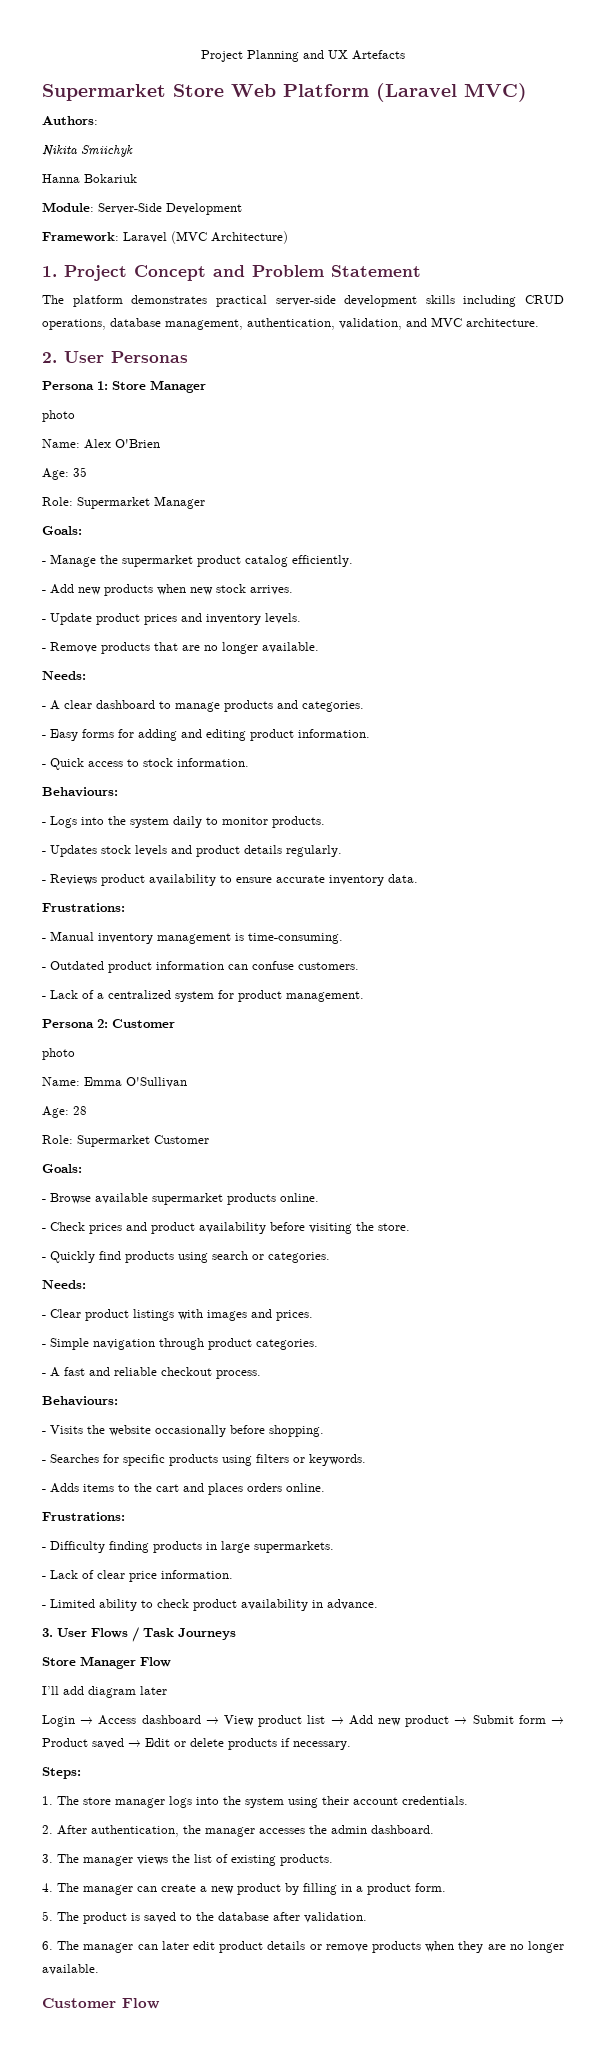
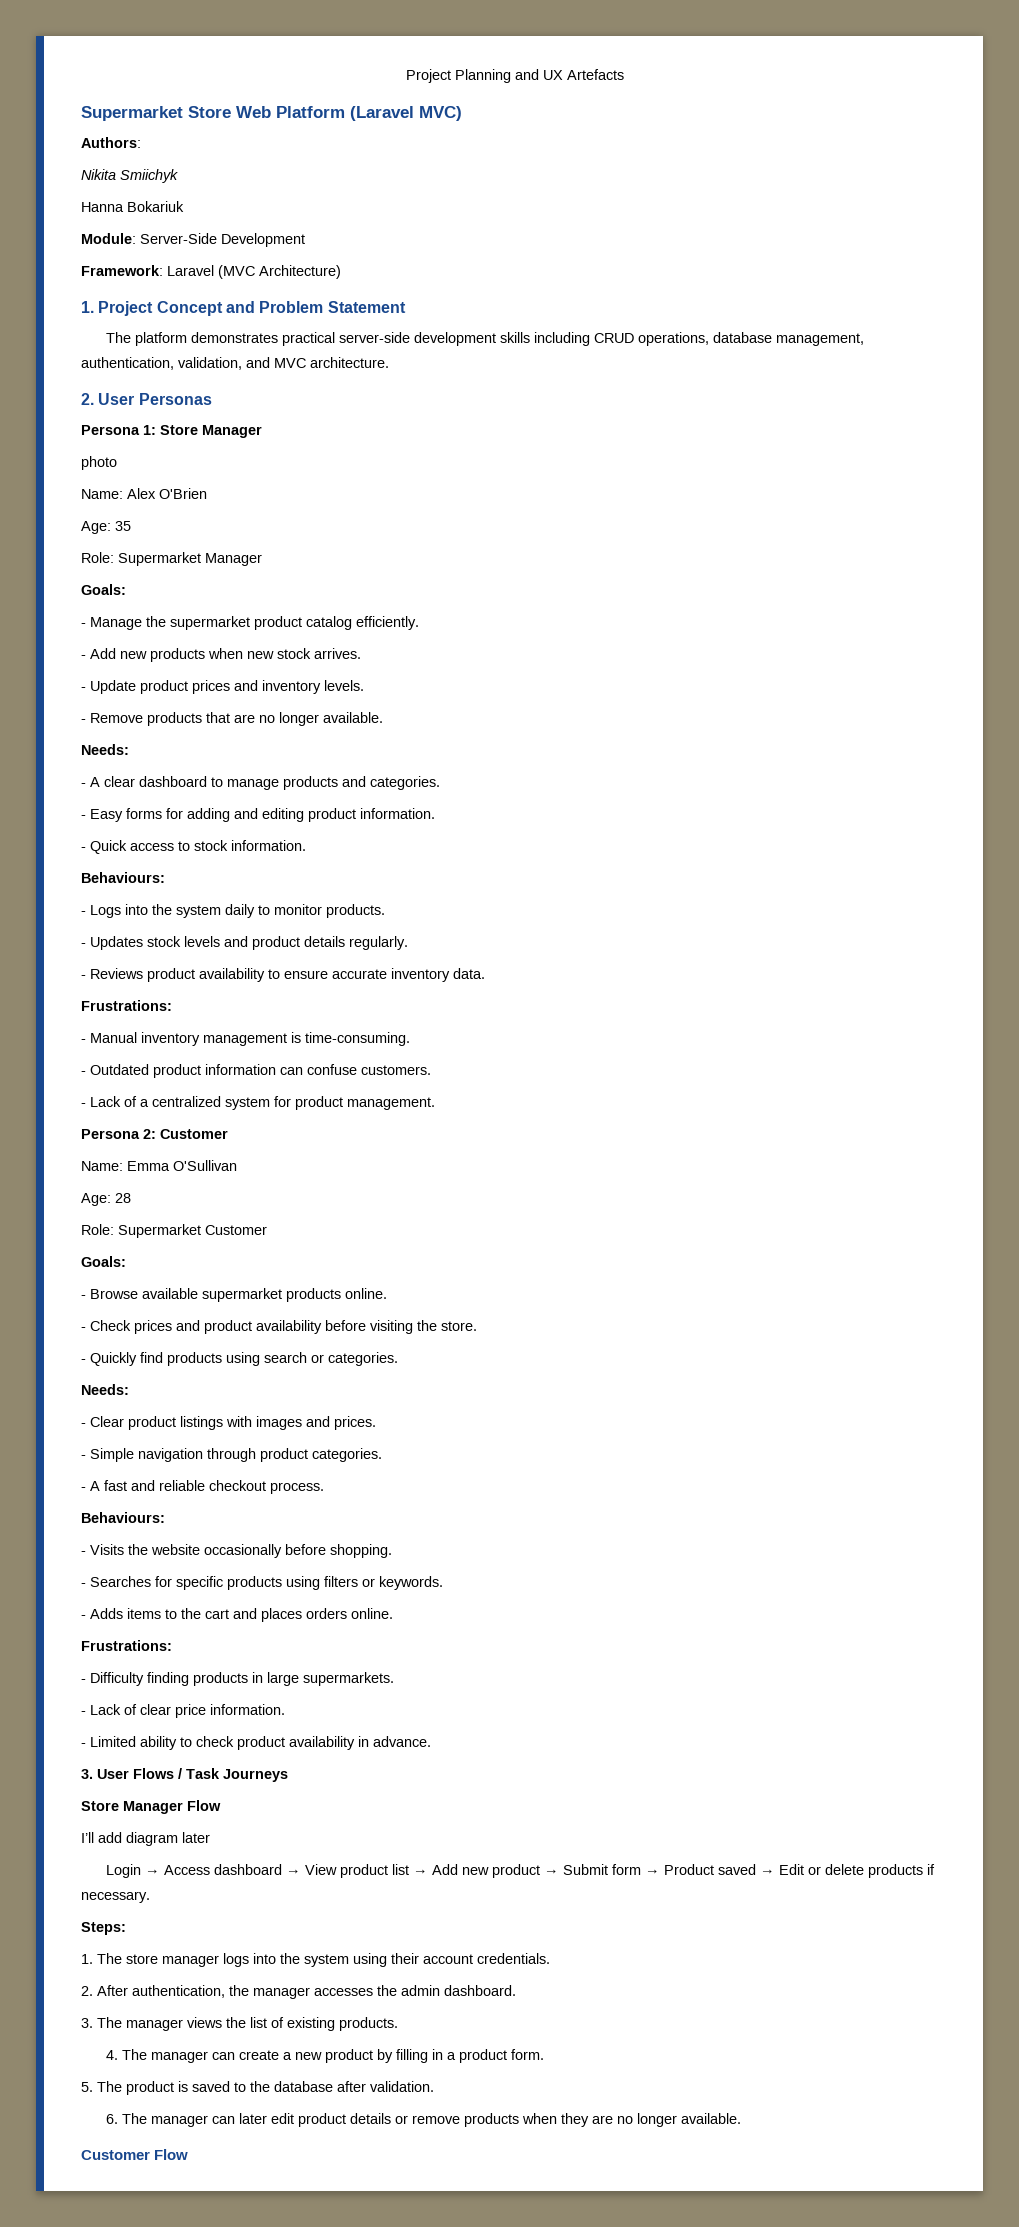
[42,1048,75,1060] // photo -> (228, 1134) none

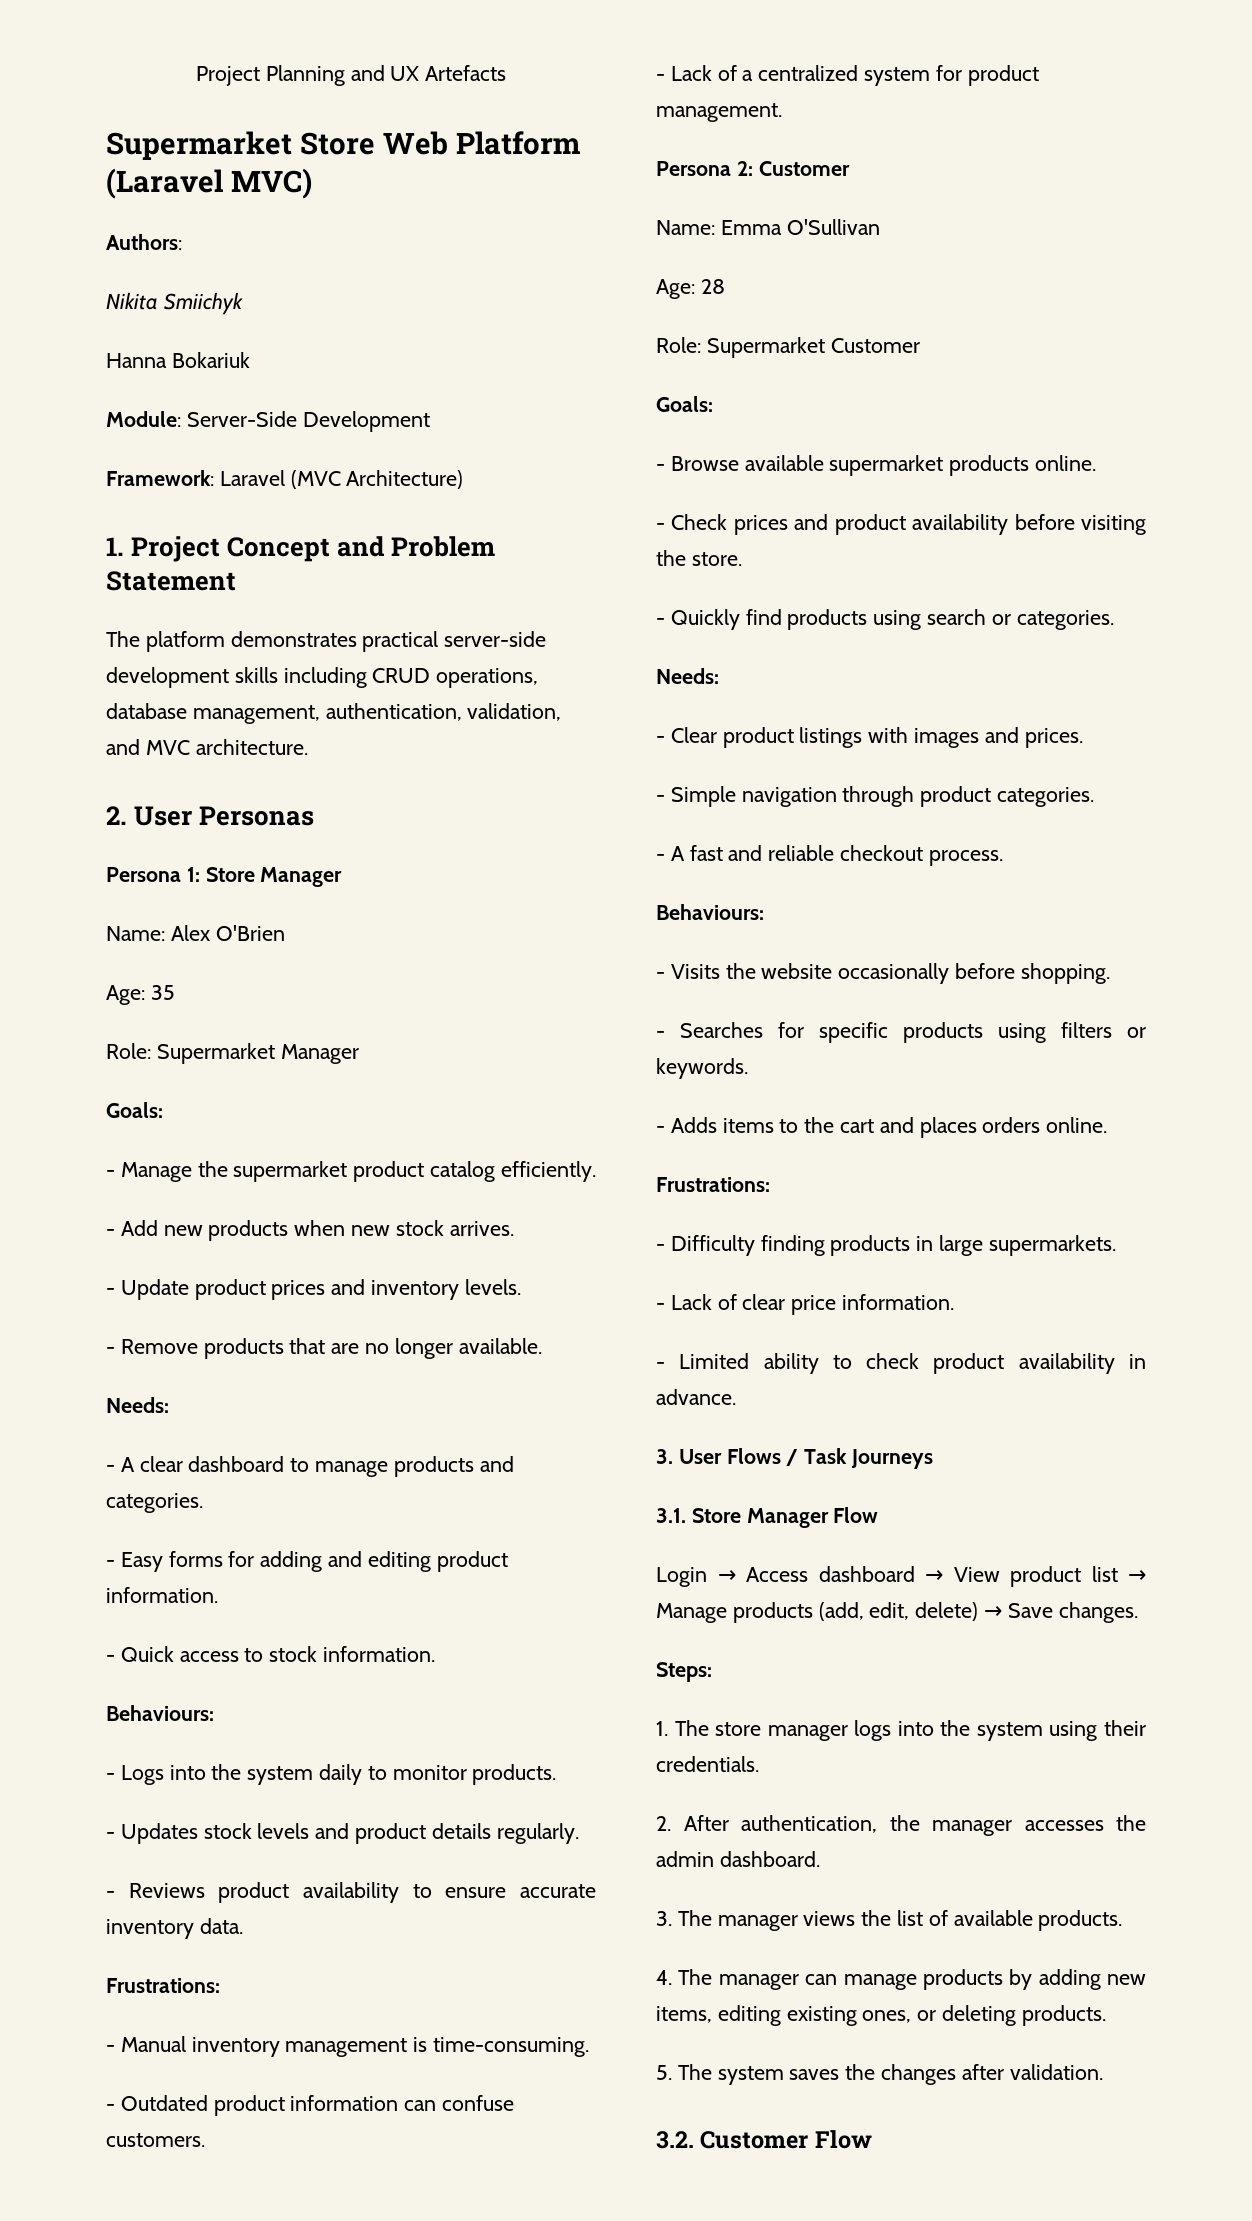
[81,456,117,470] // photo -> (343, 877) none
(288, 1775) none -> [656,1508,686,1523] 3.1.
[81,1832,210,1846] // I’ll add diagram later -> (879, 1515) none
[432,1864,936,1878] [81,1891,150,1903] Add new product → Submit form → Product saved → Edit or delete products if necessary. -> [656,1602,1138,1623] Manage products (add, edit, delete) → Save changes.
[423,1954,473,1964] account -> (1146, 1728) none
[287,2017,335,2031] existing -> [953,1910,1033,1926] available
[239,2049,545,2063] [81,2081,434,2095] [106,2113,742,2127] create a new product by filling in a product form. // 5. The product is saved to the database after validation. // 6. The manager can later edit product details or remove products when they are no longer available. // -> [843,1969,1146,1990] [656,2005,1106,2026] [656,2064,1103,2085] [656,2131,694,2149] manage products by adding new items, editing existing ones, or deleting products. // 5. The system saves the changes after validation. // 3.2.

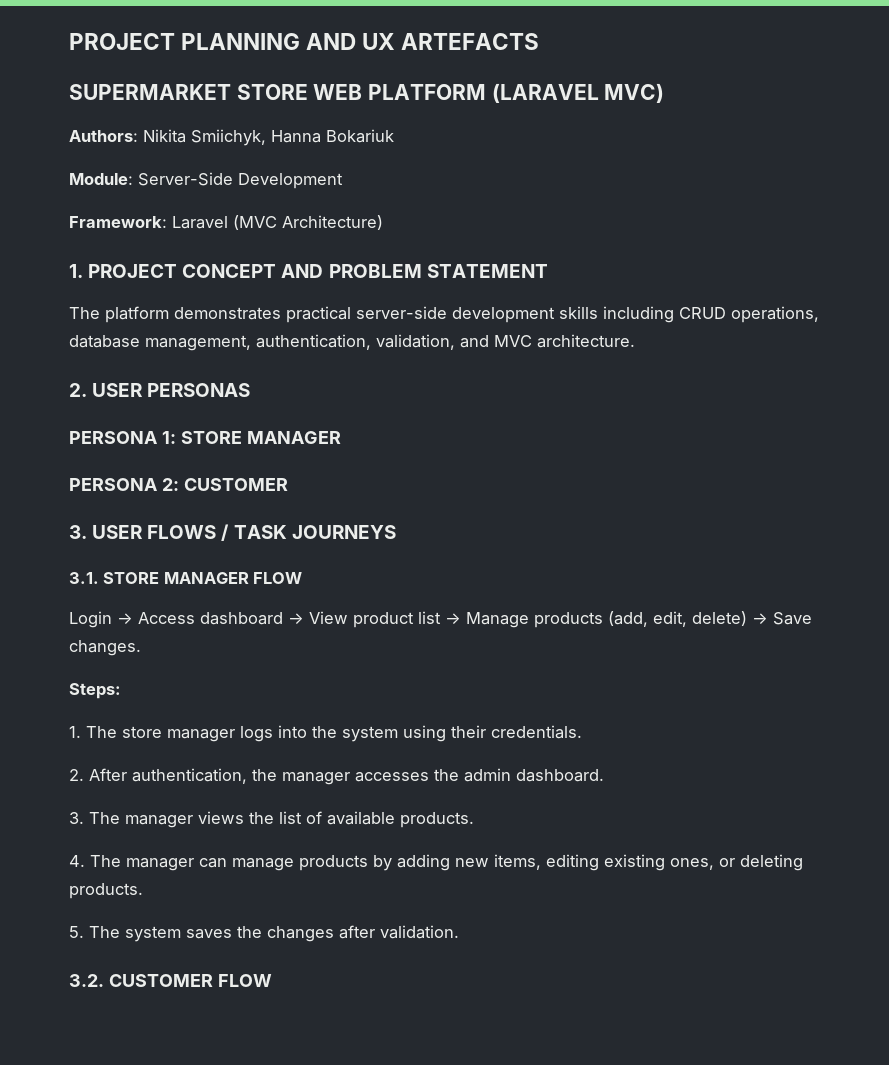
[195,65,507,86] [106,131,580,160] [106,168,223,199] Project Planning and UX Artefacts // Supermarket Store Web Platform (Laravel -> [69,33,540,50] [69,83,599,103] PROJECT PLANNING AND UX ARTEFACTS // SUPERMARKET STORE WEB PLATFORM (LARAVEL
[106,292,243,315] // Nikita Smiichyk // -> [143,129,266,146] Nikita Smiichyk,
[131,536,496,562] [106,571,236,591] Project Concept and Problem Statement -> [88,264,548,278] PROJECT CONCEPT AND PROBLEM STATEMENT
[134,806,315,826] [106,867,343,887] [106,925,285,941] [106,985,175,1005] [106,1043,359,1064] [106,1102,163,1118] [106,1161,596,1182] [106,1220,514,1241] [106,1279,521,1300] [106,1338,542,1359] [106,1397,169,1413] [106,1456,514,1477] [106,1493,203,1513] [106,1551,508,1572] [106,1587,218,1603] [106,1646,436,1662] [106,1705,214,1721] [106,1764,557,1785] [106,1823,579,1844] [106,1882,596,1903] [106,1918,243,1939] [106,1978,220,1993] [106,2036,590,2057] [106,2095,515,2116] [106,2133,205,2147] [656,65,1039,86] [656,103,782,122] [656,161,850,176] [656,219,880,235] [656,279,725,299] [656,337,920,358] [656,396,713,412] [656,455,1097,476] [656,514,1146,535] [656,550,742,566] [656,609,1114,630] [656,668,719,684] [656,727,1083,748] [656,786,1095,807] [656,845,1003,866] [656,904,764,920] [656,963,1110,984] [656,1022,1146,1043] [656,1058,748,1079] [656,1117,1108,1138] [656,1177,770,1192] [656,1235,1116,1256] [656,1294,955,1315] [656,1353,1146,1374] [656,1389,736,1405] [656,1448,934,1469] [656,1507,879,1528] User Personas // Persona 1: Store Manager // Name: Alex O'Brien // Age: 35 // Role: Supermarket Manager // Goals: // - Manage the supermarket product catalog efficiently. // - Add new products when new stock arrives. // - Update product prices and inventory levels. // - Remove products that are no longer available. // Needs: // - A clear dashboard to manage products and categories. // - Easy forms for adding and editing product information. // - Quick access to stock information. // Behaviours: // - Logs into the system daily to monitor products. // - Updates stock levels and product details regularly. // - Reviews product availability to ensure accurate inventory data. // Frustrations: // - Manual inventory management is time-consuming. // - Outdated product information can confuse customers. // - Lack of a centralized system for product management. // Persona 2: Customer // Name: Emma O'Sullivan // Age: 28 // Role: Supermarket Customer // Goals: // - Browse available supermarket products online. // - Check prices and product availability before visiting the store. // - Quickly find products using search or categories. // Needs: // - Clear product listings with images and prices. // - Simple navigation through product categories. // - A fast and reliable checkout process. // Behaviours: // - Visits the website occasionally before shopping. // - Searches for specific products using filters or keywords. // - Adds items to the cart and places orders online. // Frustrations: // - Difficulty finding products in large supermarkets. // - Lack of clear price information. // - Limited ability to check product availability in advance. // 3. User Flows / Task Journeys // 3.1. Store Manager Flow -> [92,383,251,397] [69,431,341,444] [69,478,288,491] [69,524,396,541] [69,572,303,584] USER PERSONAS // PERSONA 1: STORE MANAGER // PERSONA 2: CUSTOMER // 3. USER FLOWS / TASK JOURNEYS // 3.1. STORE MANAGER FLOW
[700,2130,872,2149] Customer Flow -> [108,974,272,987] CUSTOMER FLOW

